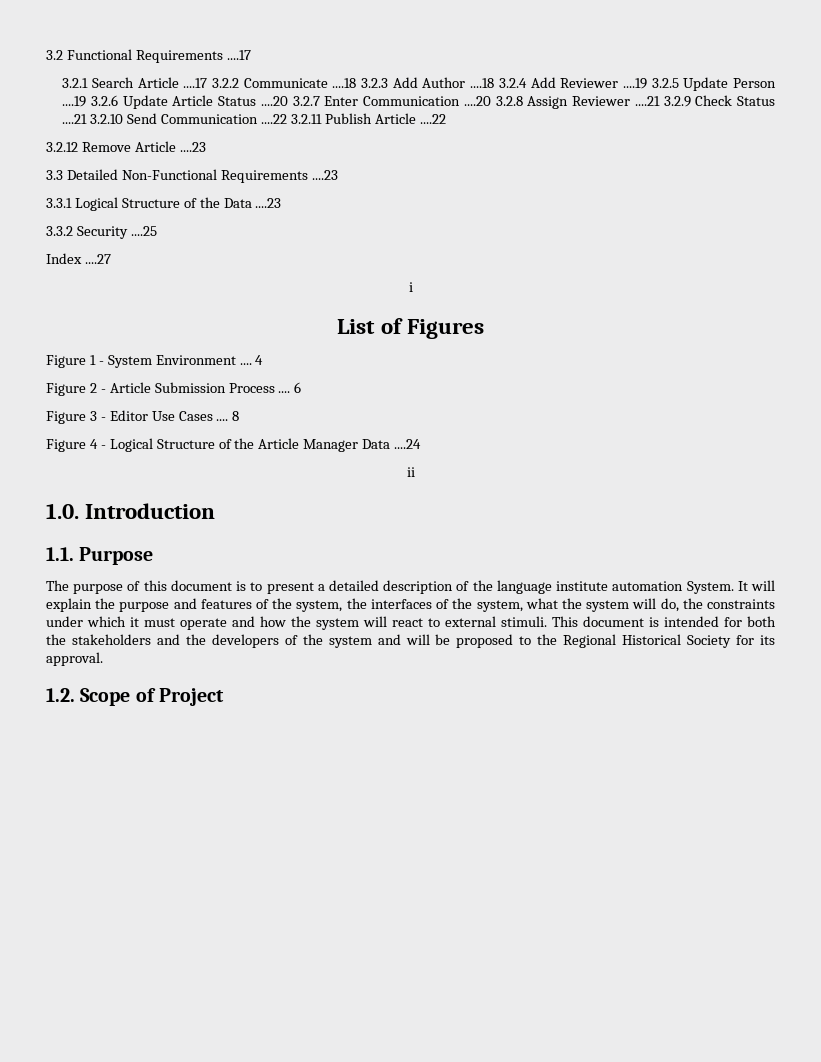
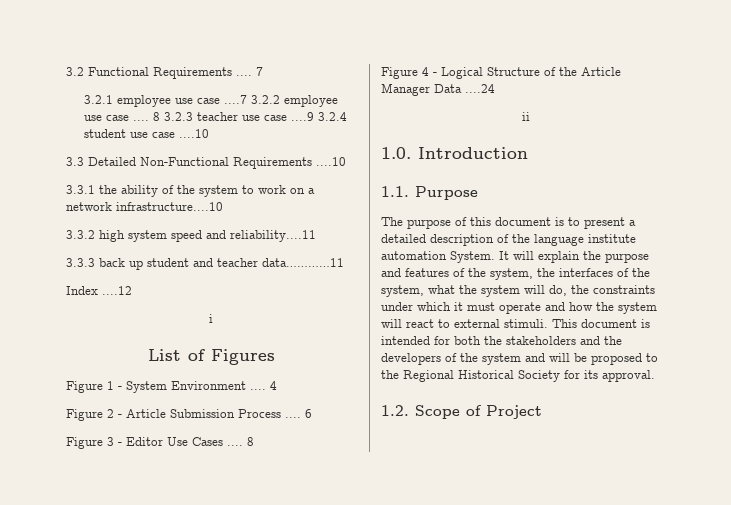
[226,50,251,60] ....17 -> [236,67,263,76] .... 7
[91,77,777,91] [62,95,776,109] [62,113,446,124] [46,141,206,152] Search Article ....17 3.2.2 Communicate ....18 3.2.3 Add Author ....18 3.2.4 Add Reviewer ....19 3.2.5 Update Person ....19 3.2.6 Update Article Status ....20 3.2.7 Enter Communication ....20 3.2.8 Assign Reviewer ....21 3.2.9 Check Status ....21 3.2.10 Send Communication ....22 3.2.11 Publish Article ....22 // 3.2.12 Remove Article ....23 -> [117,95,339,107] [84,112,348,121] [84,129,210,138] employee use case ....7 3.2.2 employee use case .... 8 3.2.3 teacher use case ....9 3.2.4 student use case ....10
[311,170,338,180] ....23 -> [316,157,346,166] ....10
[74,197,282,211] [46,226,157,239] Logical Structure of the Data ....23 // 3.3.2 Security ....25 -> [99,185,315,197] [66,202,223,211] [66,230,316,242] [66,258,344,270] the ability of the system to work on a network infrastructure....10 // 3.3.2 high system speed and reliability....11 // 3.3.3 back up student and teacher data…………11
[84,254,111,264] ....27 -> [102,286,132,295] ....12

